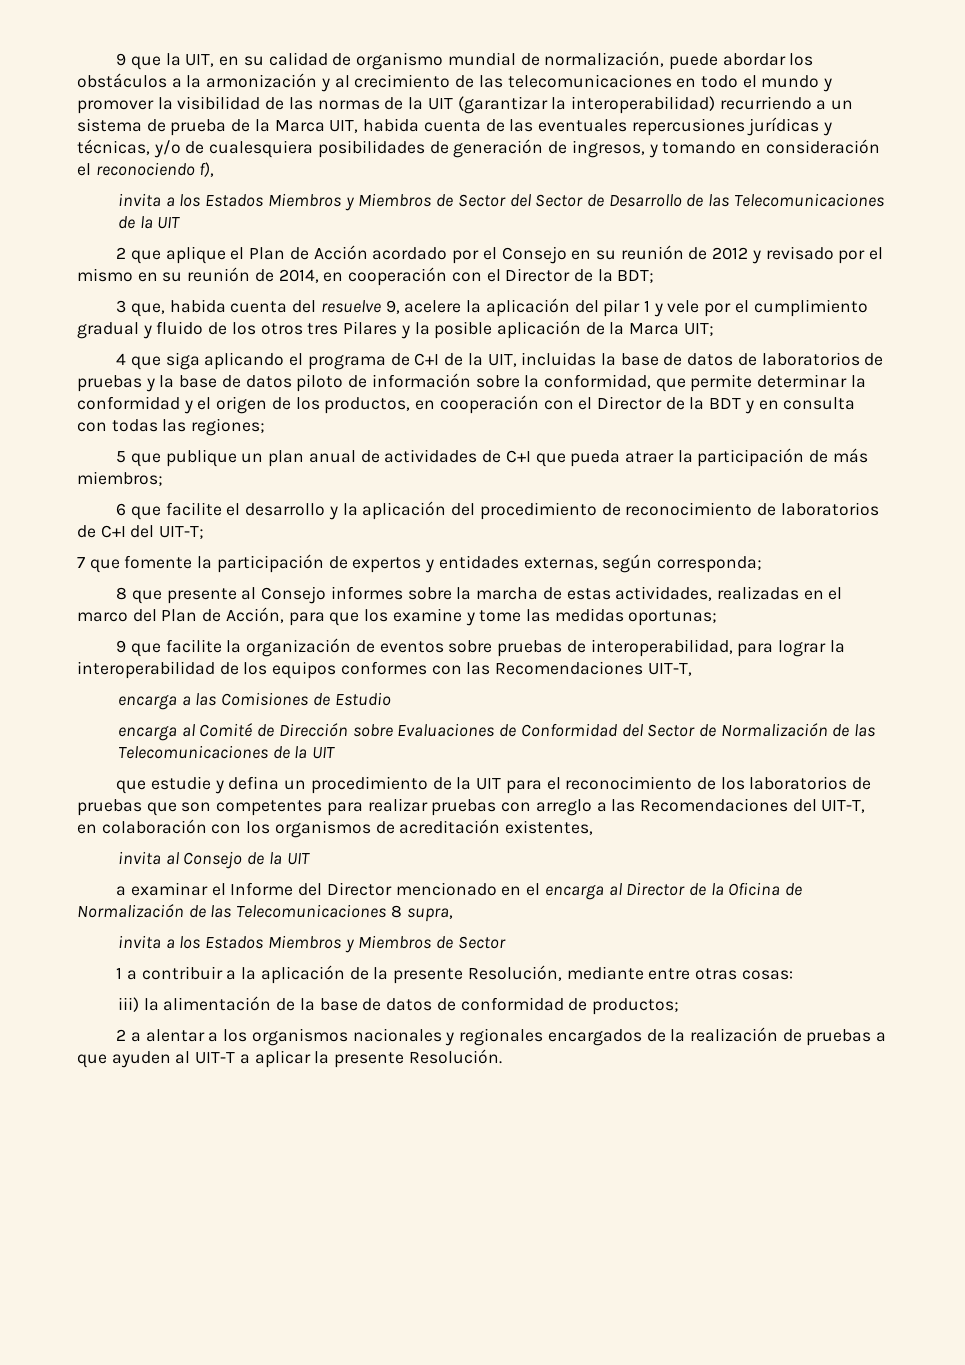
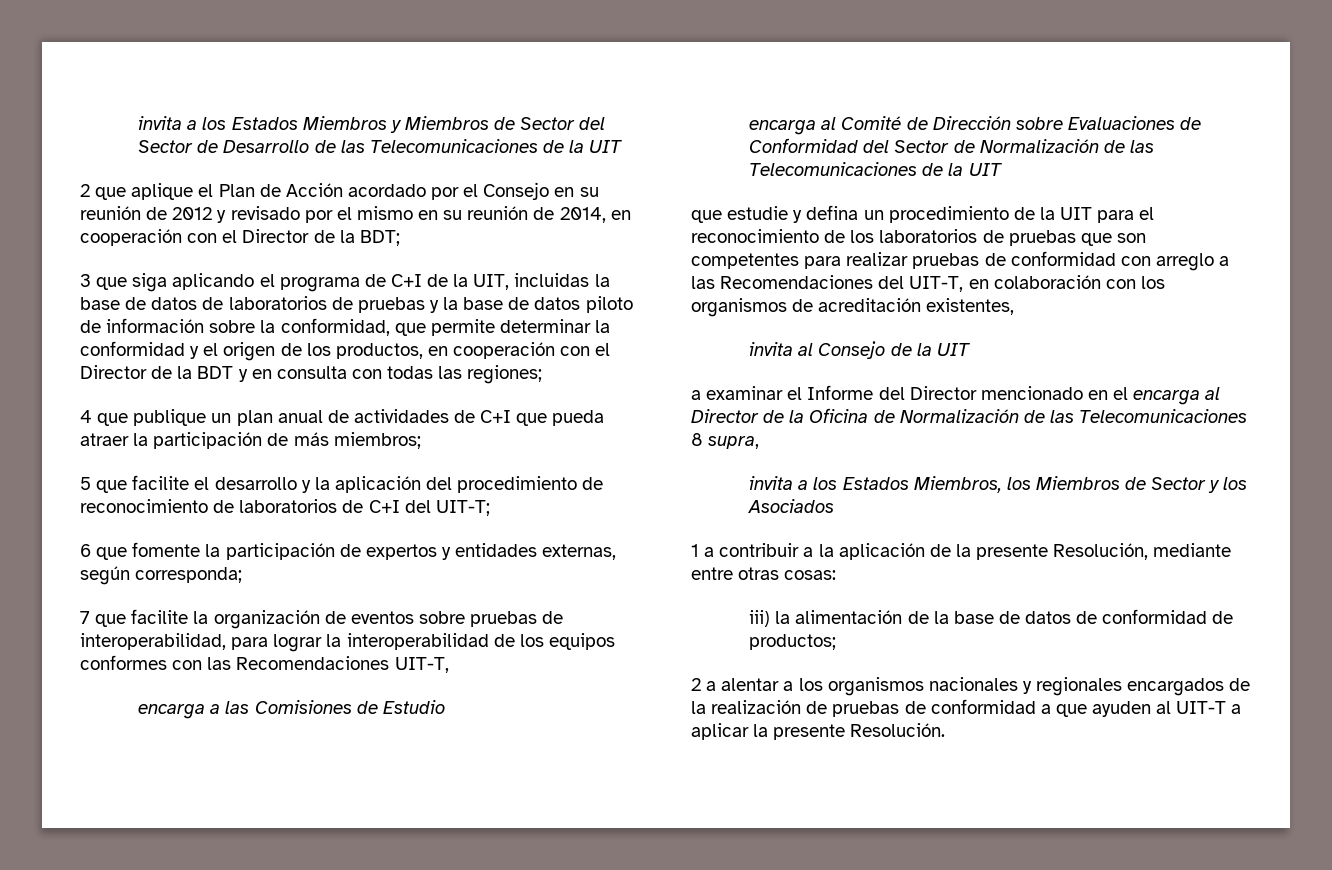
[116,51,814,70] [77,73,833,92] [77,96,854,114] [77,117,833,136] [77,139,880,158] [77,162,215,177] 9 que la UIT, en su calidad de organismo mundial de normalización, puede abordar los obstáculos a la armonización y al crecimiento de las telecomunicaciones en todo el mundo y promover la visibilidad de las normas de la UIT (garantizar la interoperabilidad) recurriendo a un sistema de prueba de la Marca UIT, habida cuenta de las eventuales repercusiones jurídicas y técnicas, y/o de cualesquiera posibilidades de generación de ingresos, y tomando en consideración el reconociendo f), // -> (138, 123) none
[131,298,868,317] [77,320,714,339] [116,353,127,365] que, habida cuenta del resuelve 9, acelere la aplicación del pilar 1 y vele por el cumplimiento gradual y fluido de los otros tres Pilares y la posible aplicación de la Marca UIT; // 4 -> (91, 280) none
[116,451,127,463] 5 -> [80,410,92,423] 4
[116,503,127,516] 6 -> [80,477,91,490] 5
[77,557,85,568] 7 -> [80,544,91,557] 6
[116,586,843,604] [77,607,718,626] [116,640,127,653] 8 que presente al Consejo informes sobre la marcha de estas actividades, realizadas en el marco del Plan de Acción, para que los examine y tome las medidas oportunas; // 9 -> [80,611,90,624] 7
(497, 807) none -> [984,251,1116,266] de conformidad
[267,935,506,953] Miembros y Miembros de Sector -> [913,476,1248,493] [748,499,835,513] Miembros, los Miembros de Sector y los Asociados
(872, 1037) none -> [904,699,1036,714] de conformidad

